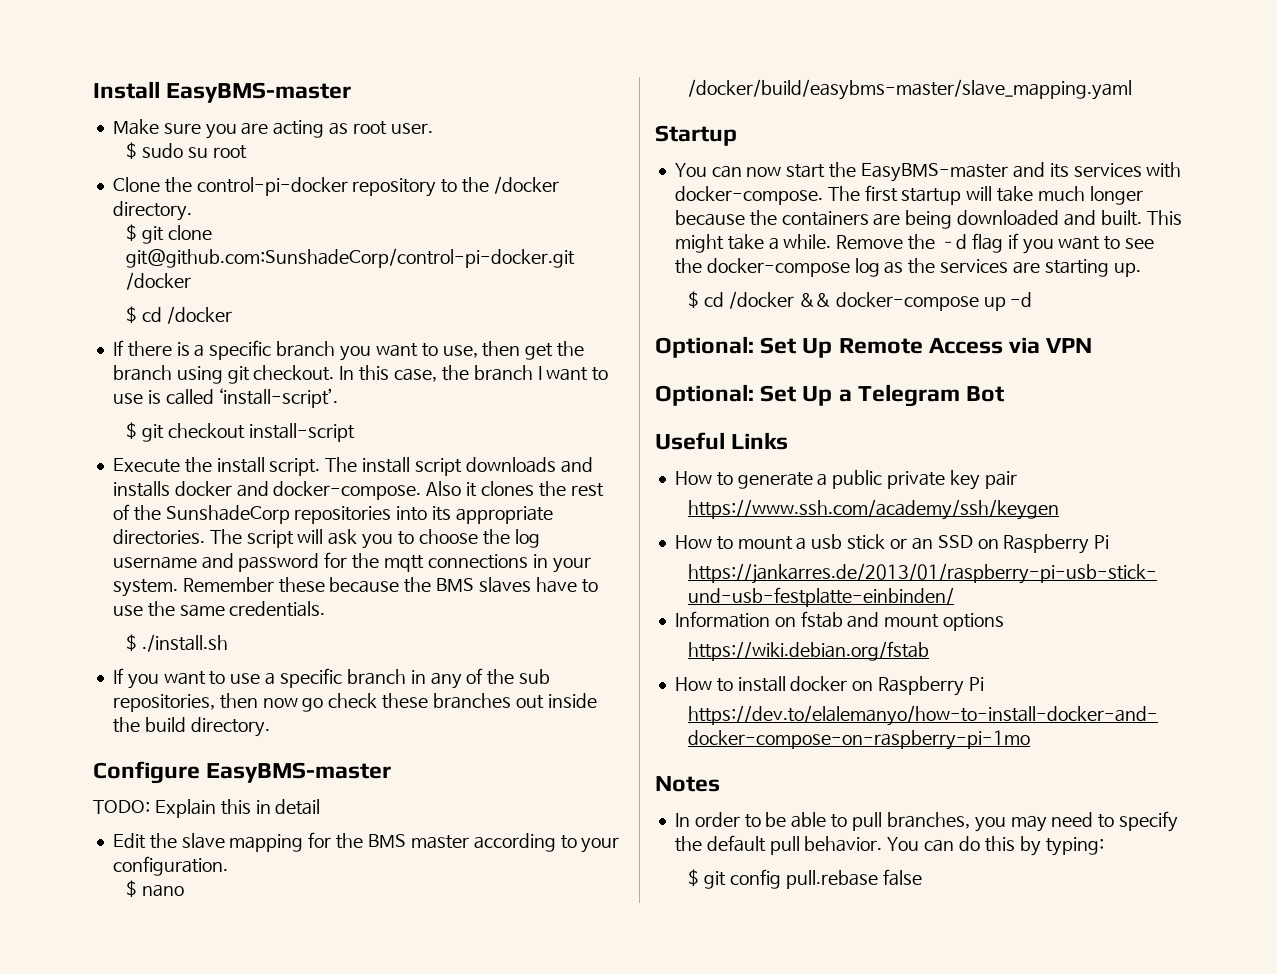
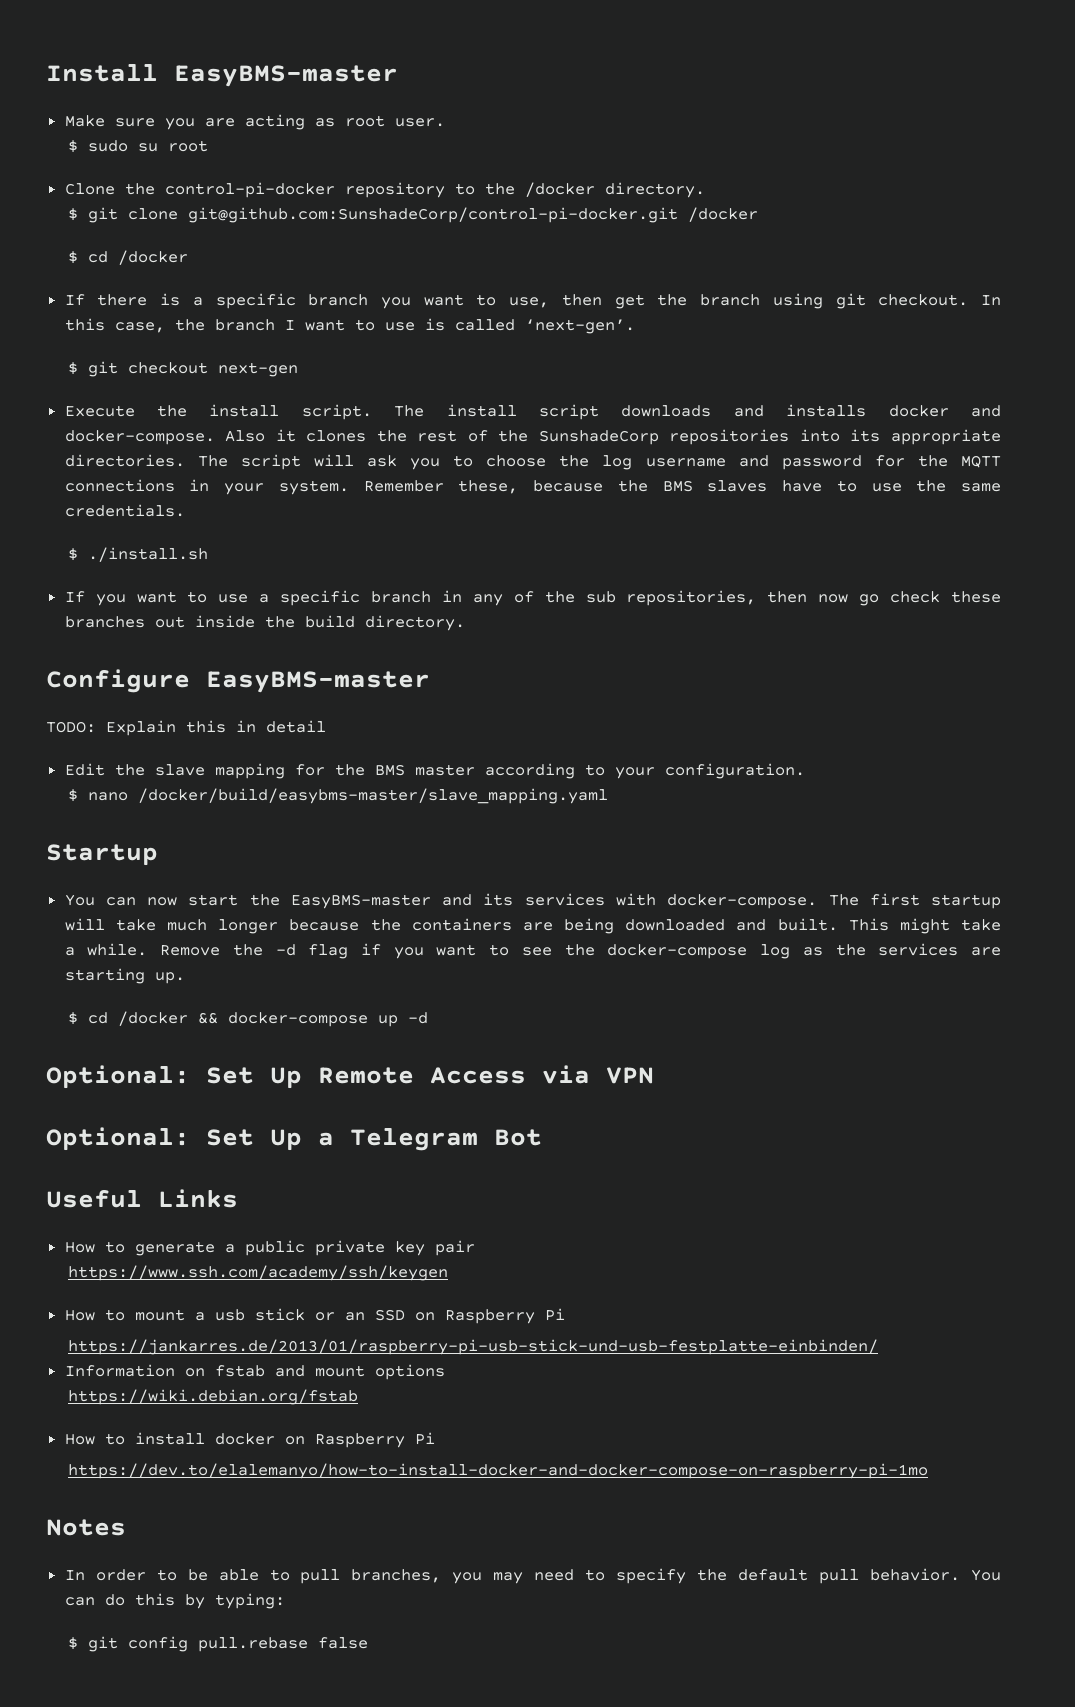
[218,388,339,408] ‘install-script’. -> [524,319,635,334] ‘next-gen’.
[248,423,355,442] install-script -> [217,362,298,377] next-gen
[384,555,425,572] mqtt -> [961,455,1002,468] MQTT
[278,577,325,593] these -> [458,480,519,494] these,

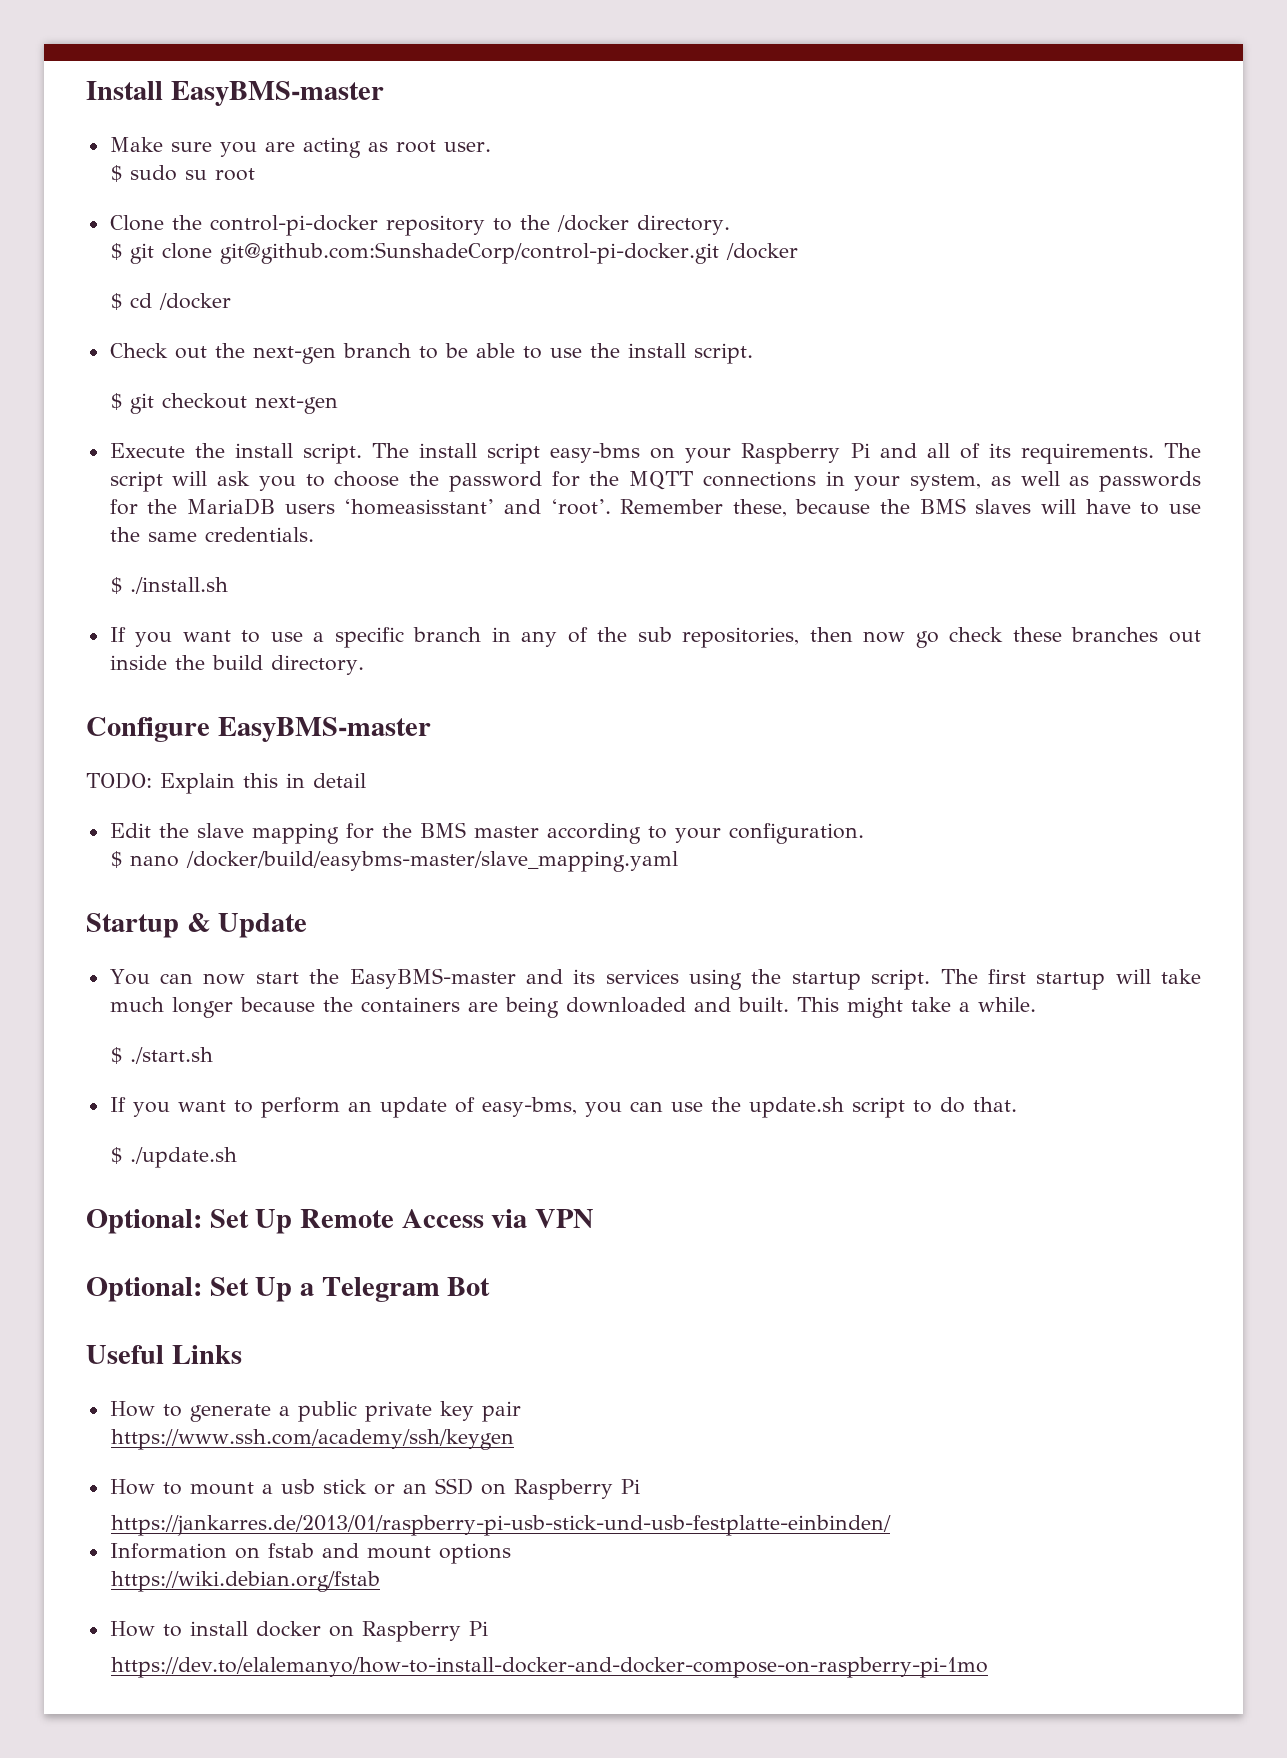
[64,293,1002,309] [64,318,635,334] If there is a specific branch you want to use, then get the branch using git checkout. In this case, the branch I want to use is called ‘next-gen’. -> [109,343,753,364] Check out the next-gen branch to be able to use the install script.
[621,404,1001,417] [64,429,1001,445] [64,454,185,467] downloads and installs docker and docker-compose. Also it clones the rest of the SunshadeCorp repositories into its appropriate directories. -> [550,443,1154,464] easy-bms on your Raspberry Pi and all of its requirements.
[602,455,769,470] log username and -> (440, 478) none
[278,480,349,495] system. -> [910,471,1201,492] [109,498,611,515] system, as well as passwords for the MariaDB users ‘homeasisstant’ and ‘root’.
(768, 486) none -> [1041,499,1077,514] will
(158, 855) none -> [186,913,308,938] & Update
[615,893,818,909] with docker-compose. -> [689,969,931,990] using the startup script.
[160,943,1002,959] [64,968,185,984] [67,1011,428,1027] Remove the –d flag if you want to see the docker-compose log as the services are starting up. // $ cd /docker && docker-compose up -d -> [110,1047,213,1064] [109,1097,1017,1118] [110,1147,237,1168] // $ ./start.sh // If you want to perform an update of easy-bms, you can use the update.sh script to do that. // $ ./update.sh
[46,1519,126,1536] [64,1568,1002,1584] [64,1593,285,1609] [67,1636,368,1652] // Notes // In order to be able to pull branches, you may need to specify the default pull behavior. You can do this by typing: // $ git config pull.rebase false -> (988, 1667) none

